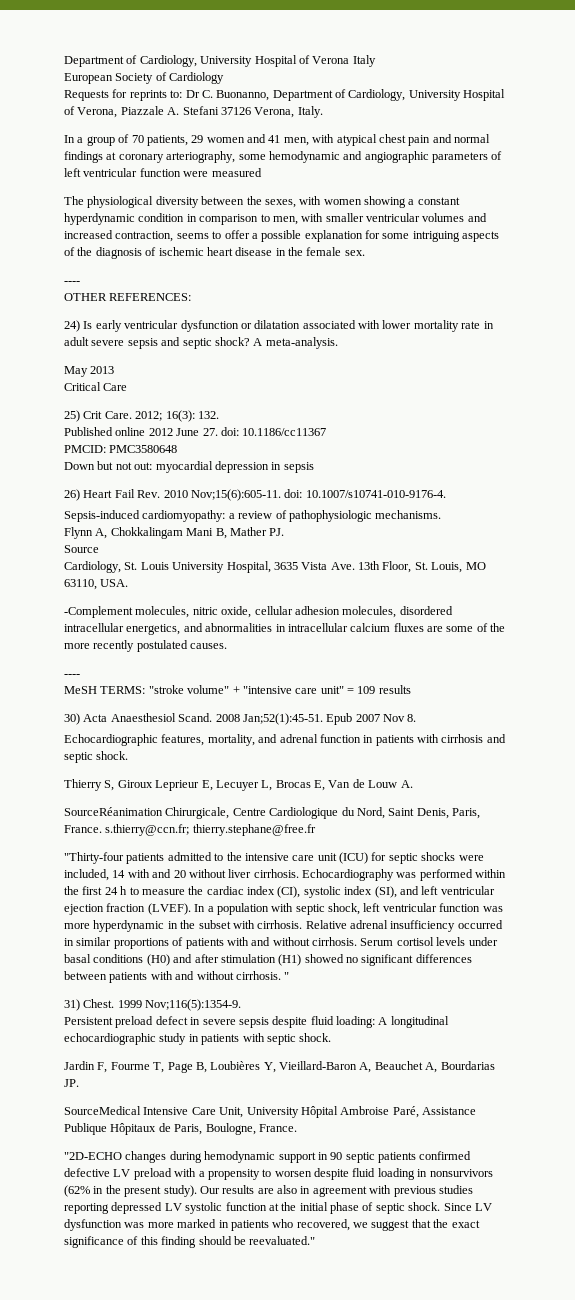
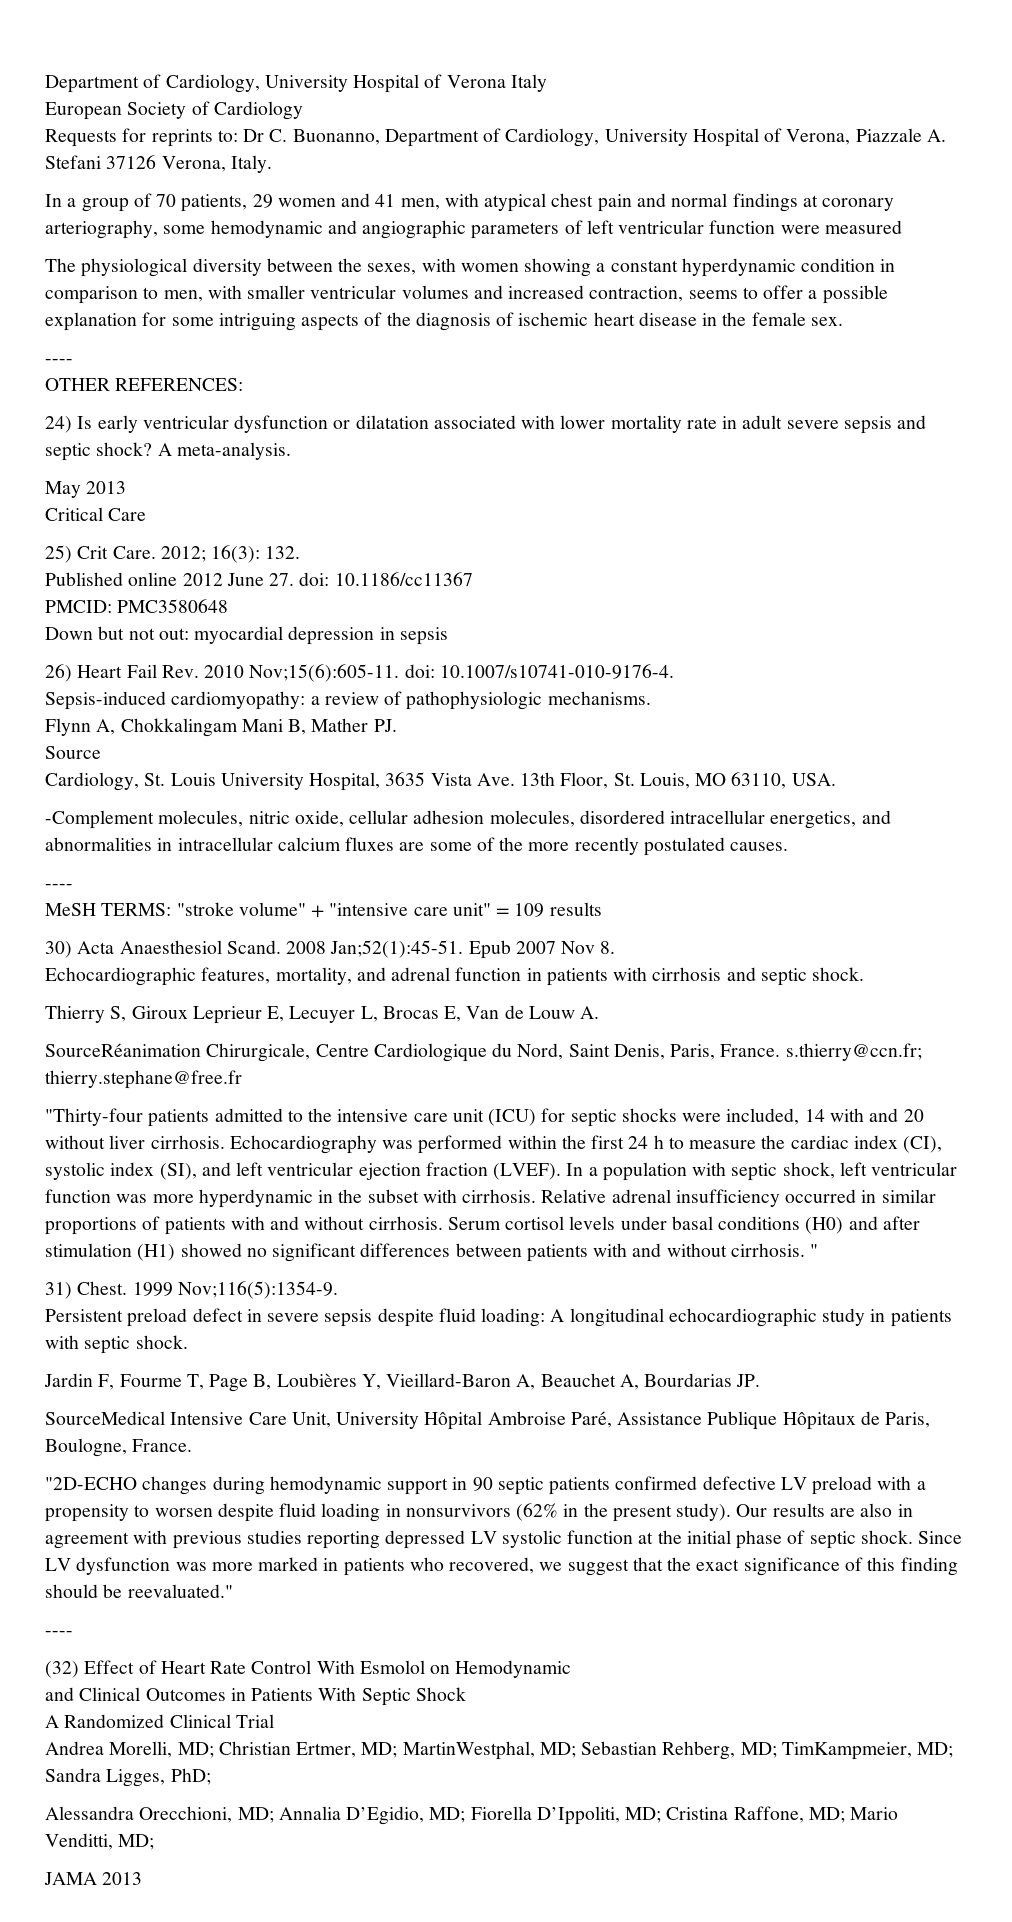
(316, 1240) none -> [45,1631,73,1636] [45,1660,572,1678] [45,1687,466,1706] [45,1714,274,1728] [45,1741,954,1760] [45,1768,211,1787] [45,1806,899,1825] [45,1833,155,1850] [44,1872,143,1885] // ---- // (32) Effect of Heart Rate Control With Esmolol on Hemodynamic // and Clinical Outcomes in Patients With Septic Shock // A Randomized Clinical Trial // Andrea Morelli, MD; Christian Ertmer, MD; MartinWestphal, MD; Sebastian Rehberg, MD; TimKampmeier, MD; Sandra Ligges, PhD; // Alessandra Orecchioni, MD; Annalia D’Egidio, MD; Fiorella D’Ippoliti, MD; Cristina Raffone, MD; Mario Venditti, MD; // JAMA 2013

